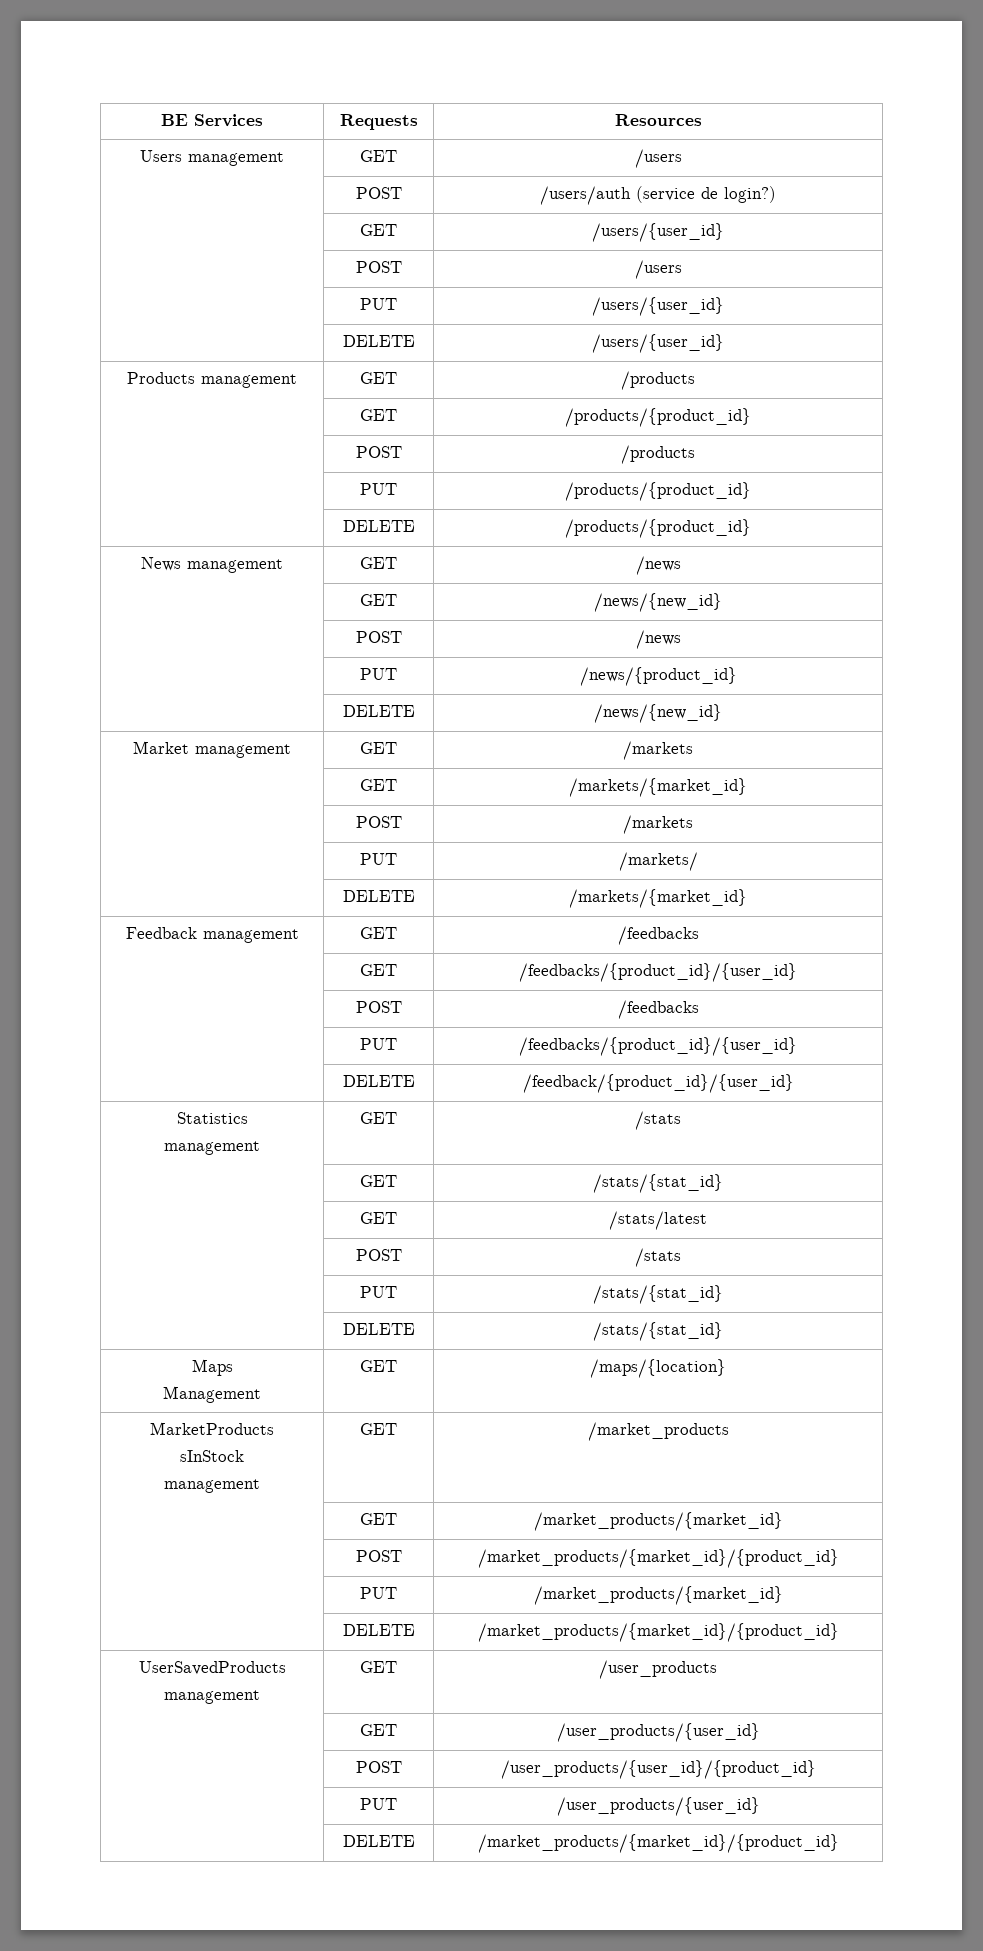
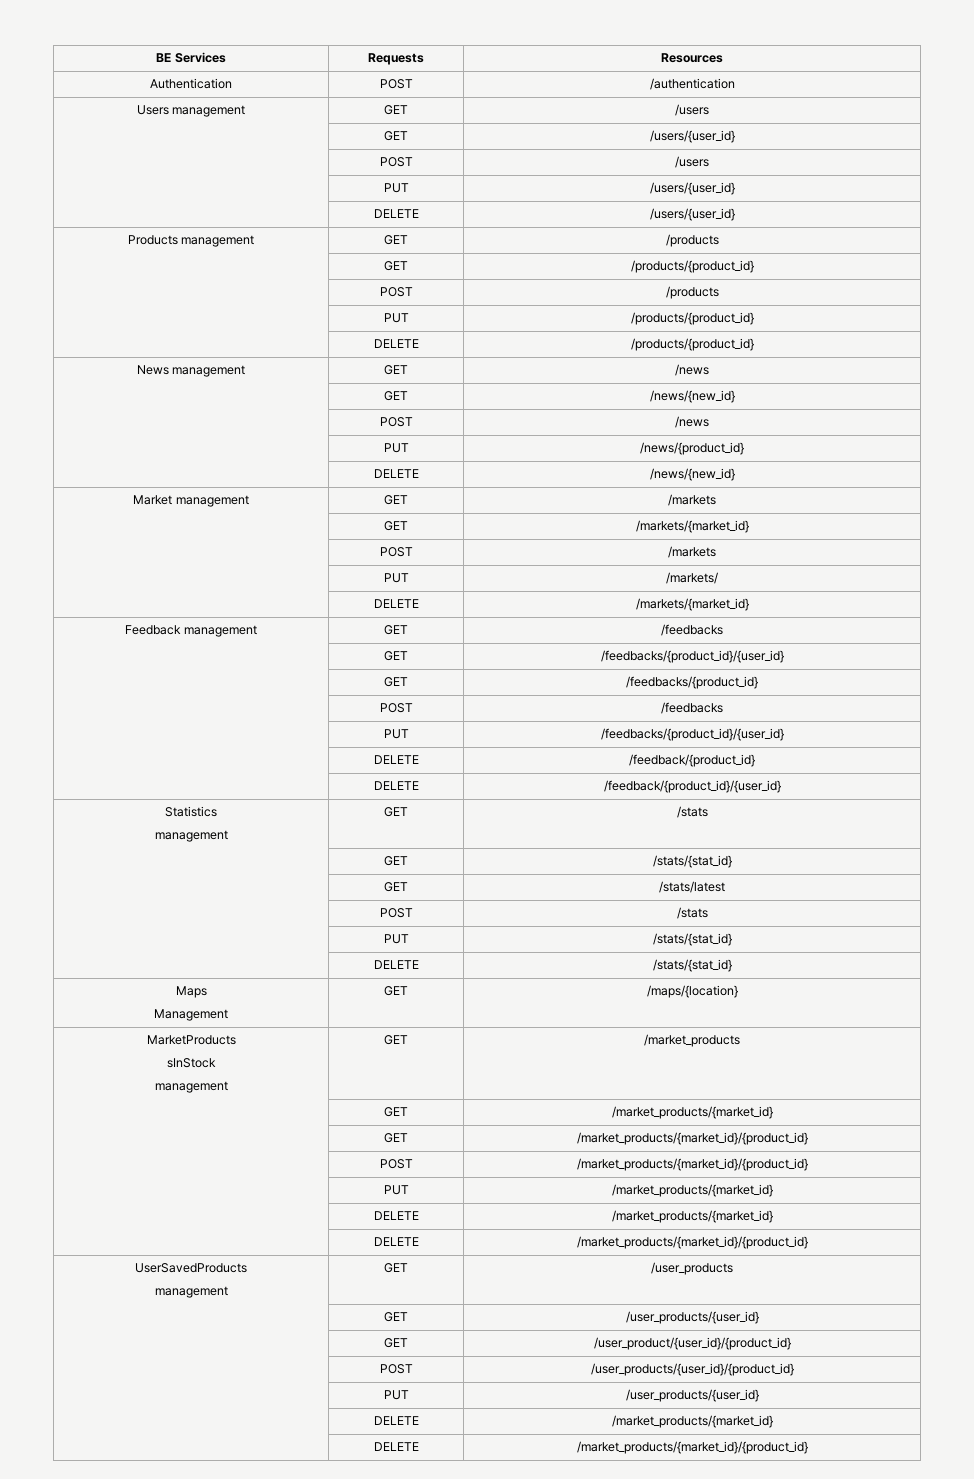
(702, 120) none -> [150,78,232,89] [379,79,413,89] [649,78,735,90] // Authentication | POST | /authentication
[355,187,402,199] [540,186,776,205] // | POST | /users/auth (service de login?) -> (709, 110) none
(797, 972) none -> [384,677,408,687] [626,676,758,689] // | GET | /feedbacks/{product_id}
(797, 1046) none -> [373,755,419,764] [629,754,755,767] // | DELETE | /feedback/{product_id}
(783, 1521) none -> [384,1133,408,1143] [576,1132,808,1145] // | GET | /market_products/{market_id}/{product_id}
(783, 1595) none -> [373,1211,419,1220] [611,1210,773,1223] // | DELETE | /market_products/{market_id}
(760, 1732) none -> [384,1338,408,1348] [593,1337,791,1350] // | GET | /user_product/{user_id}/{product_id}
(760, 1806) none -> [373,1416,419,1425] [611,1415,773,1428] // | DELETE | /market_products/{market_id}

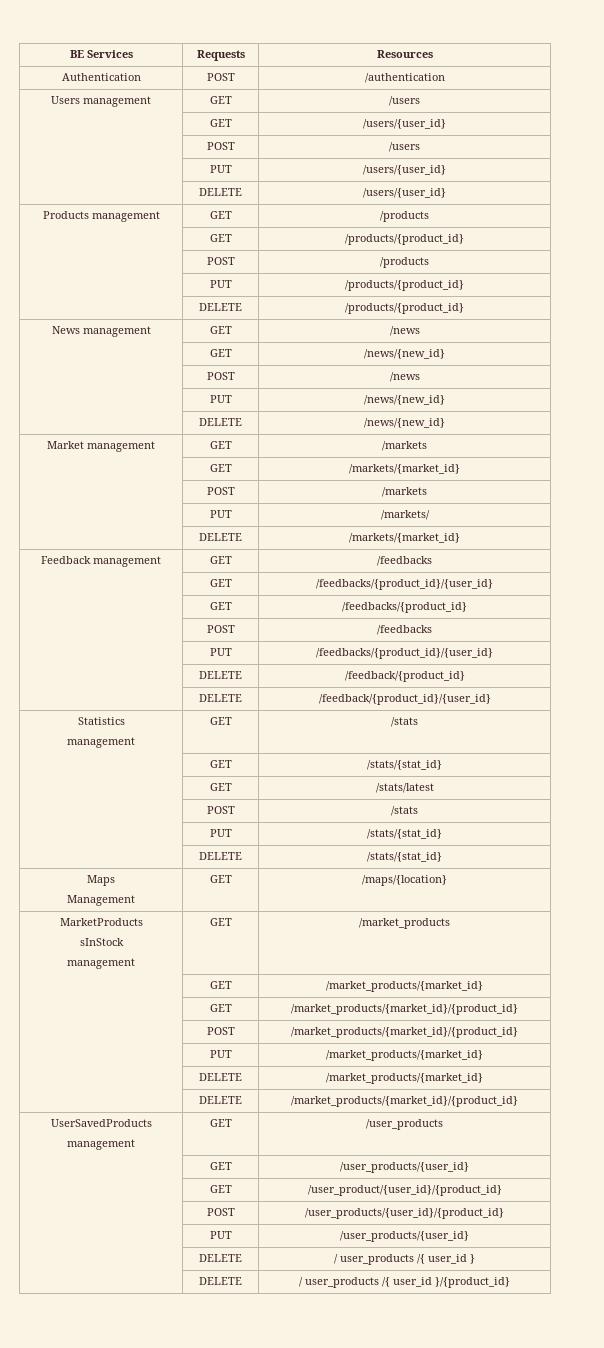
[640,442,744,455] /news/{product_id} -> [363,395,445,405] /news/{new_id}
[611,1415,773,1428] [373,1442,419,1451] [576,1441,808,1454] /market_products/{market_id} // | DELETE | /market_products/{market_id}/{product_id} -> [333,1254,475,1265] [199,1277,242,1285] [298,1277,510,1288] / user_products /{ user_id } // | DELETE | / user_products /{ user_id }/{product_id}

